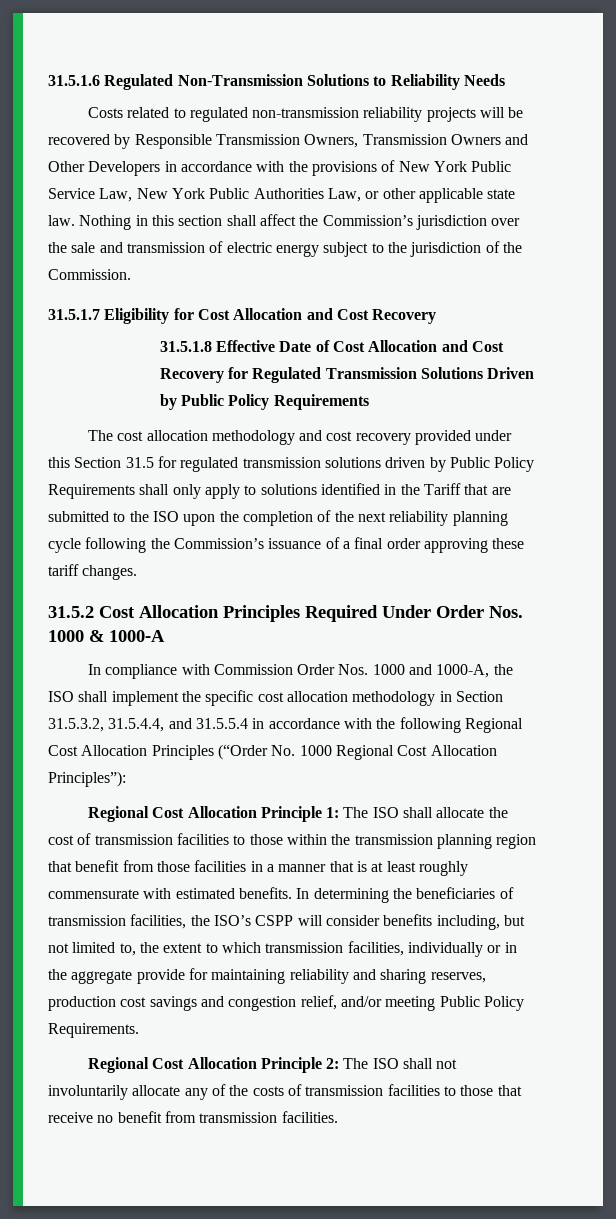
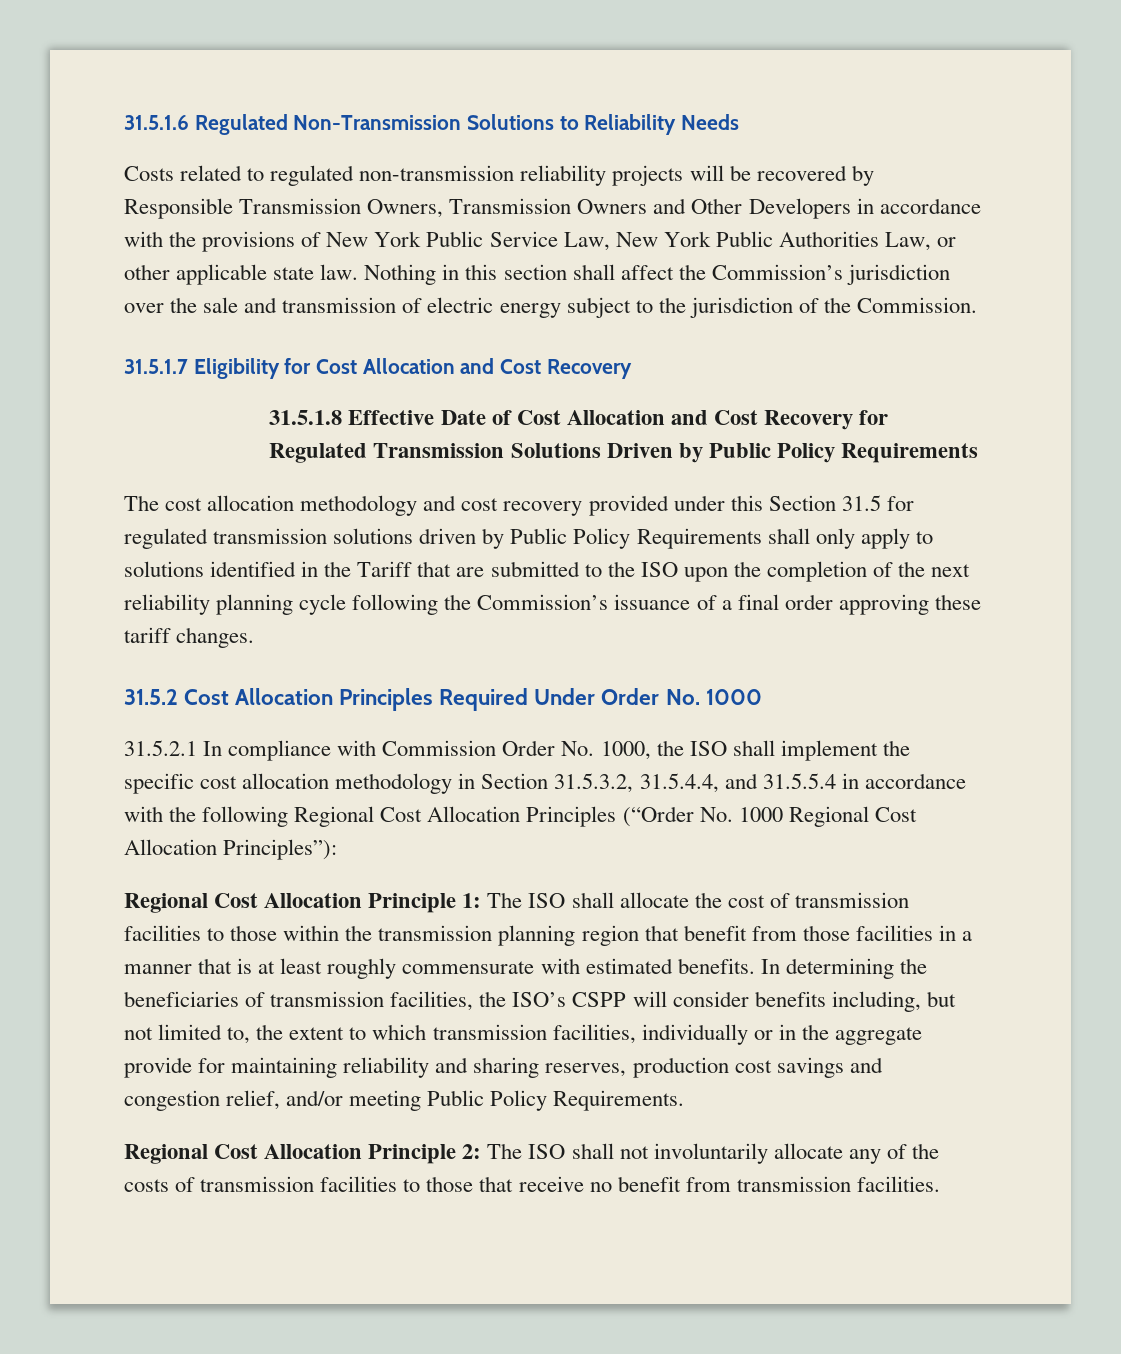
[489,606,523,618] [48,630,165,642] Nos. 1000 & 1000-A // -> [665,689,762,705] [124,740,197,756] No. 1000 // 31.5.2.1
[338,664,490,678] Nos. 1000 and 1000-A, -> [561,741,651,760] No. 1000,

